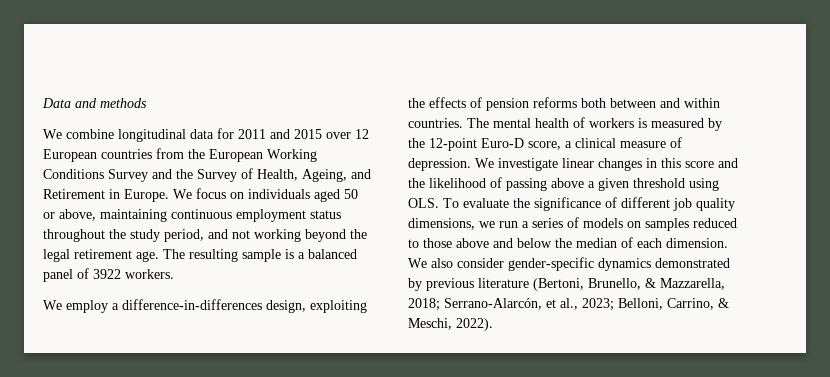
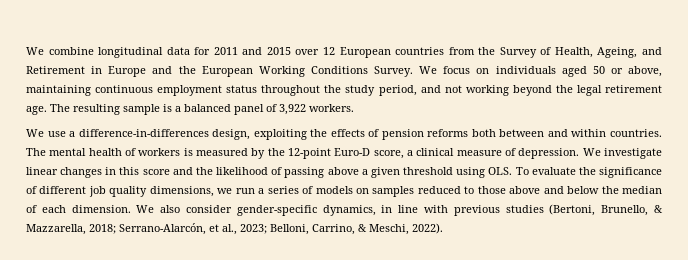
[42,98,147,108] Data and methods // -> (26, 51) none
[209,149,317,162] [43,169,193,182] European Working Conditions Survey and the -> (496, 51) none
[124,189,169,202] Europe. -> [108,66,413,77] Europe and the European Working Conditions Survey.
[93,269,121,279] 3922 -> [279,104,306,115] 3,922
[66,300,108,313] employ -> [47,131,66,137] use
[598,258,730,271] [408,278,529,291] dynamics demonstrated by previous literature -> [322,205,544,216] dynamics, in line with previous studies

